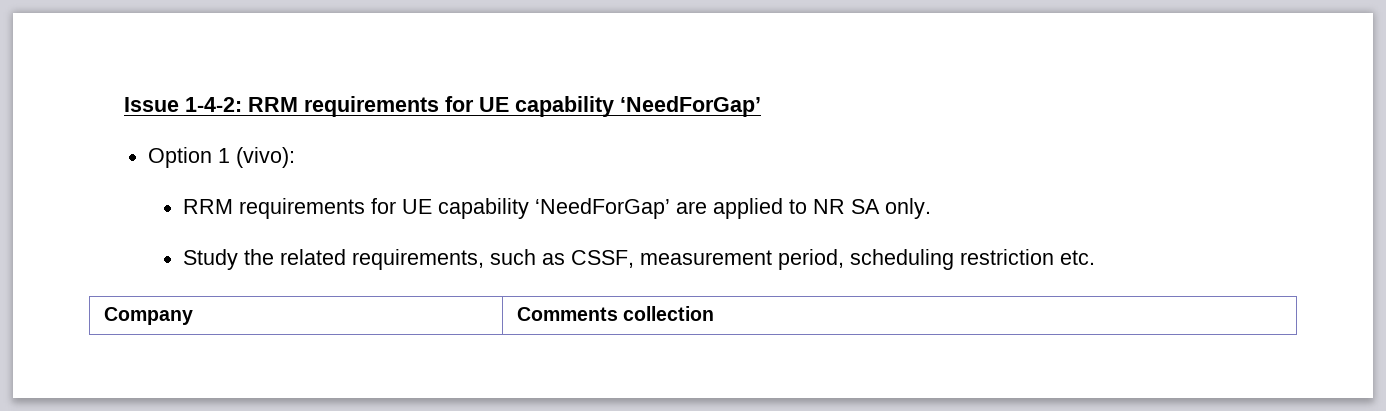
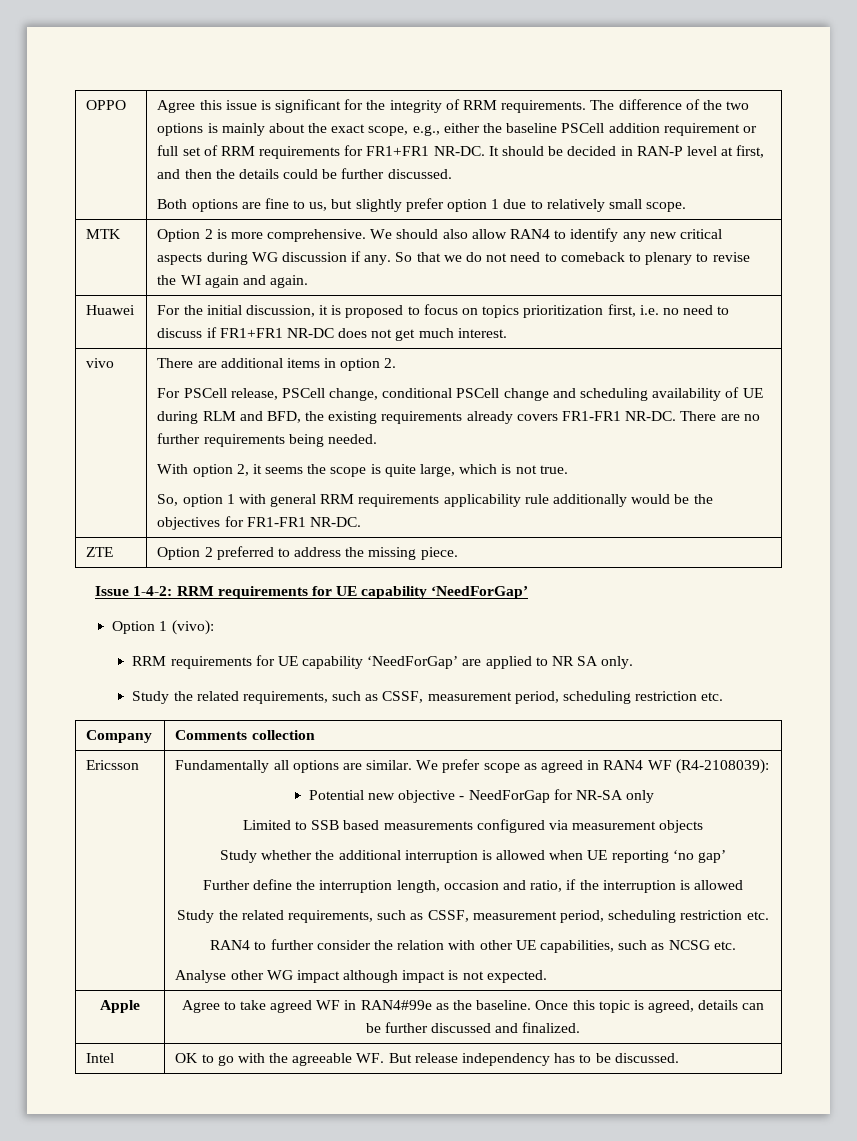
(124, 104) none -> [86,100,127,110] [157,99,750,113] [157,123,757,136] [157,145,765,159] [157,168,452,179] [157,198,687,212] [86,229,122,239] [157,228,722,242] [157,251,750,265] [157,275,309,288] [86,305,136,315] [157,304,730,318] [157,327,507,341] [86,358,115,368] [157,358,397,371] [157,387,763,401] [157,411,760,424] [157,433,377,447] [157,464,568,477] [157,494,713,507] [157,516,361,530] [86,547,114,557] [157,546,458,560] OPPO | Agree this issue is significant for the integrity of RRM requirements. The difference of the two options is mainly about the exact scope, e.g., either the baseline PSCell addition requirement or full set of RRM requirements for FR1+FR1 NR-DC. It should be decided in RAN-P level at first, and then the details could be further discussed. // Both options are fine to us, but slightly prefer option 1 due to relatively small scope. // MTK | Option 2 is more comprehensive. We should also allow RAN4 to identify any new critical aspects during WG discussion if any. So that we do not need to comeback to plenary to revise the WI again and again. // Huawei | For the initial discussion, it is proposed to focus on topics prioritization first, i.e. no need to discuss if FR1+FR1 NR-DC does not get much interest. // vivo | There are additional items in option 2. // For PSCell release, PSCell change, conditional PSCell change and scheduling availability of UE during RLM and BFD, the existing requirements already covers FR1-FR1 NR-DC. There are no further requirements being needed. // With option 2, it seems the scope is quite large, which is not true. // So, option 1 with general RRM requirements applicability rule additionally would be the objectives for FR1-FR1 NR-DC. // ZTE | Option 2 preferred to address the missing piece. //
(715, 313) none -> [86,760,140,770] [175,759,769,774] [308,789,655,803] [242,819,704,833] [219,850,727,863] [202,879,744,893] [177,910,769,923] [210,939,736,953] [175,970,547,983] [100,1000,140,1013] [181,1000,765,1013] [365,1022,581,1033] [86,1053,115,1063] [175,1053,679,1066] // Ericsson | Fundamentally all options are similar. We prefer scope as agreed in RAN4 WF (R4-2108039): // Potential new objective - NeedForGap for NR-SA only // Limited to SSB based measurements configured via measurement objects // Study whether the additional interruption is allowed when UE reporting ‘no gap’ // Further define the interruption length, occasion and ratio, if the interruption is allowed // Study the related requirements, such as CSSF, measurement period, scheduling restriction etc. // RAN4 to further consider the relation with other UE capabilities, such as NCSG etc. // Analyse other WG impact although impact is not expected. // Apple | Agree to take agreed WF in RAN4#99e as the baseline. Once this topic is agreed, details can be further discussed and finalized. // Intel | OK to go with the agreeable WF. But release independency has to be discussed.

